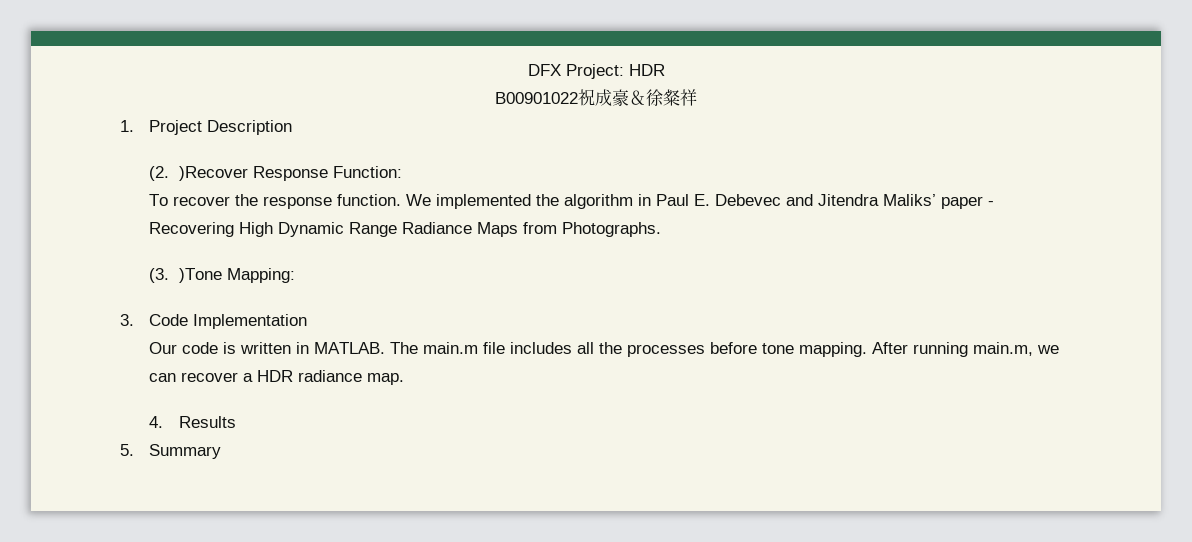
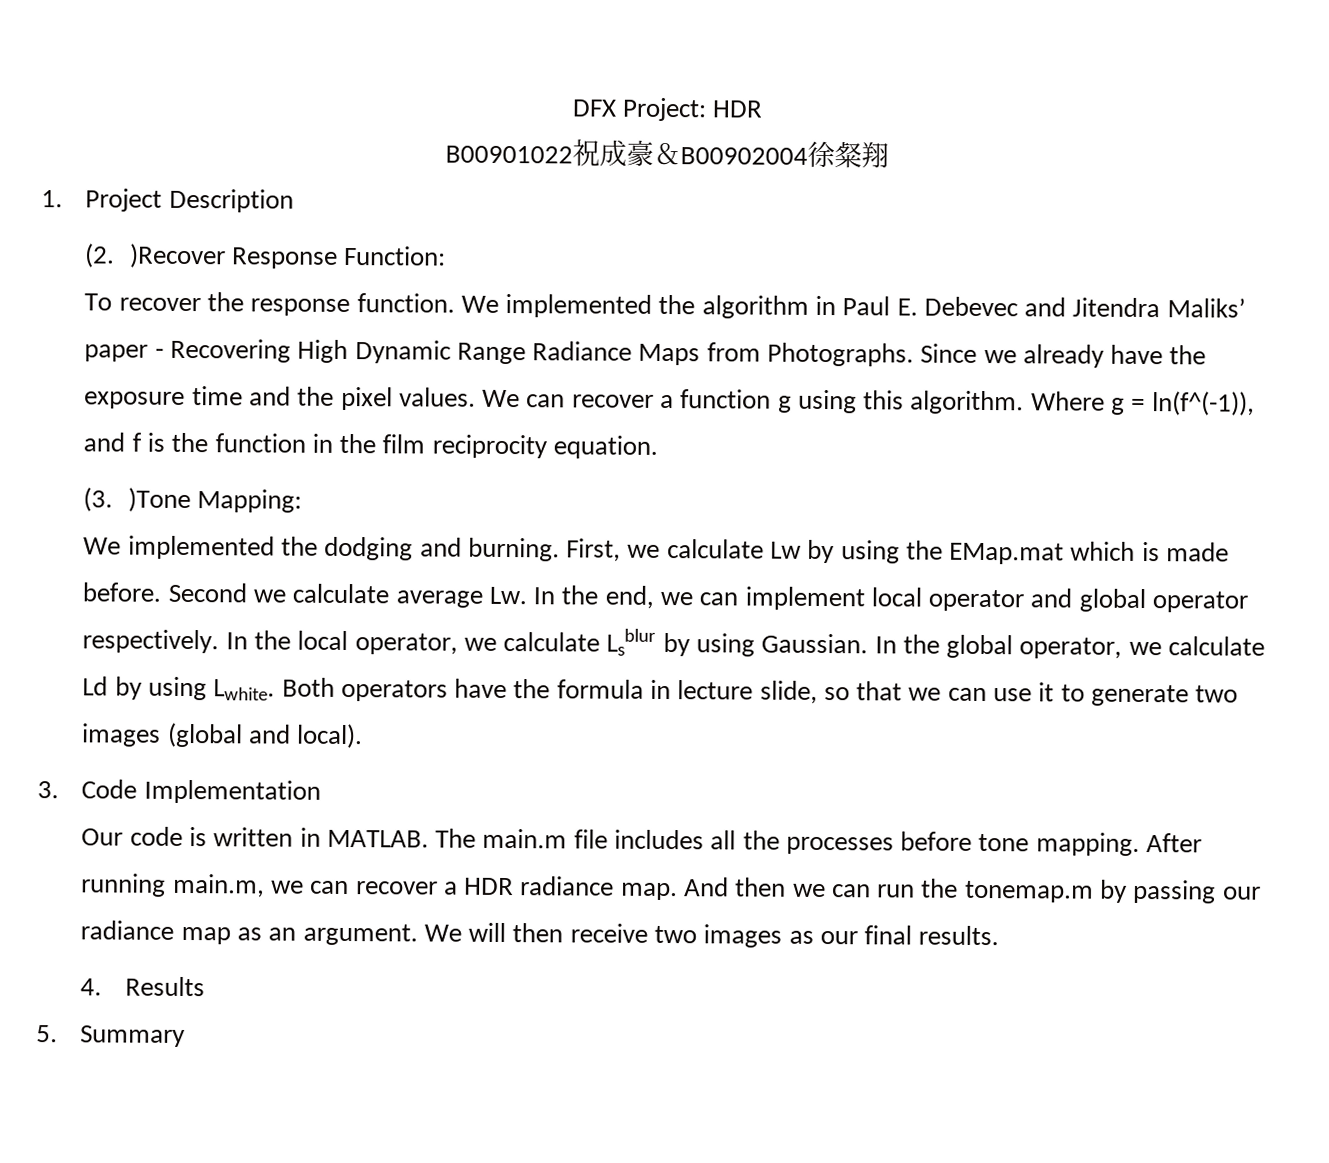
[646,89,697,107] 徐粲祥 -> [680,140,889,169] B00902004徐粲翔
[149,268,295,283] // (3. )Tone Mapping: -> [920,343,1207,368] [84,386,1255,416] [83,432,658,459] [83,487,302,513] [83,535,1229,565] [82,582,1248,613] [82,628,1265,659] [82,676,1239,707] [81,722,364,749] Since we already have the exposure time and the pixel values. We can recover a function g using this algorithm. Where g = ln(f^(-1)), and f is the function in the film reciprocity equation. // (3. )Tone Mapping: // We implemented the dodging and burning. First, we calculate Lw by using the EMap.mat which is made before. Second we calculate average Lw. In the end, we can implement local operator and global operator respectively. In the local operator, we calculate Lsblur by using Gaussian. In the global operator, we calculate Ld by using Lwhite. Both operators have the formula in lecture slide, so that we can use it to generate two images (global and local).
(405, 379) none -> [683,877,1261,904] [80,920,1000,948] And then we can run the tonemap.m by passing our radiance map as an argument. We will then receive two images as our final results.

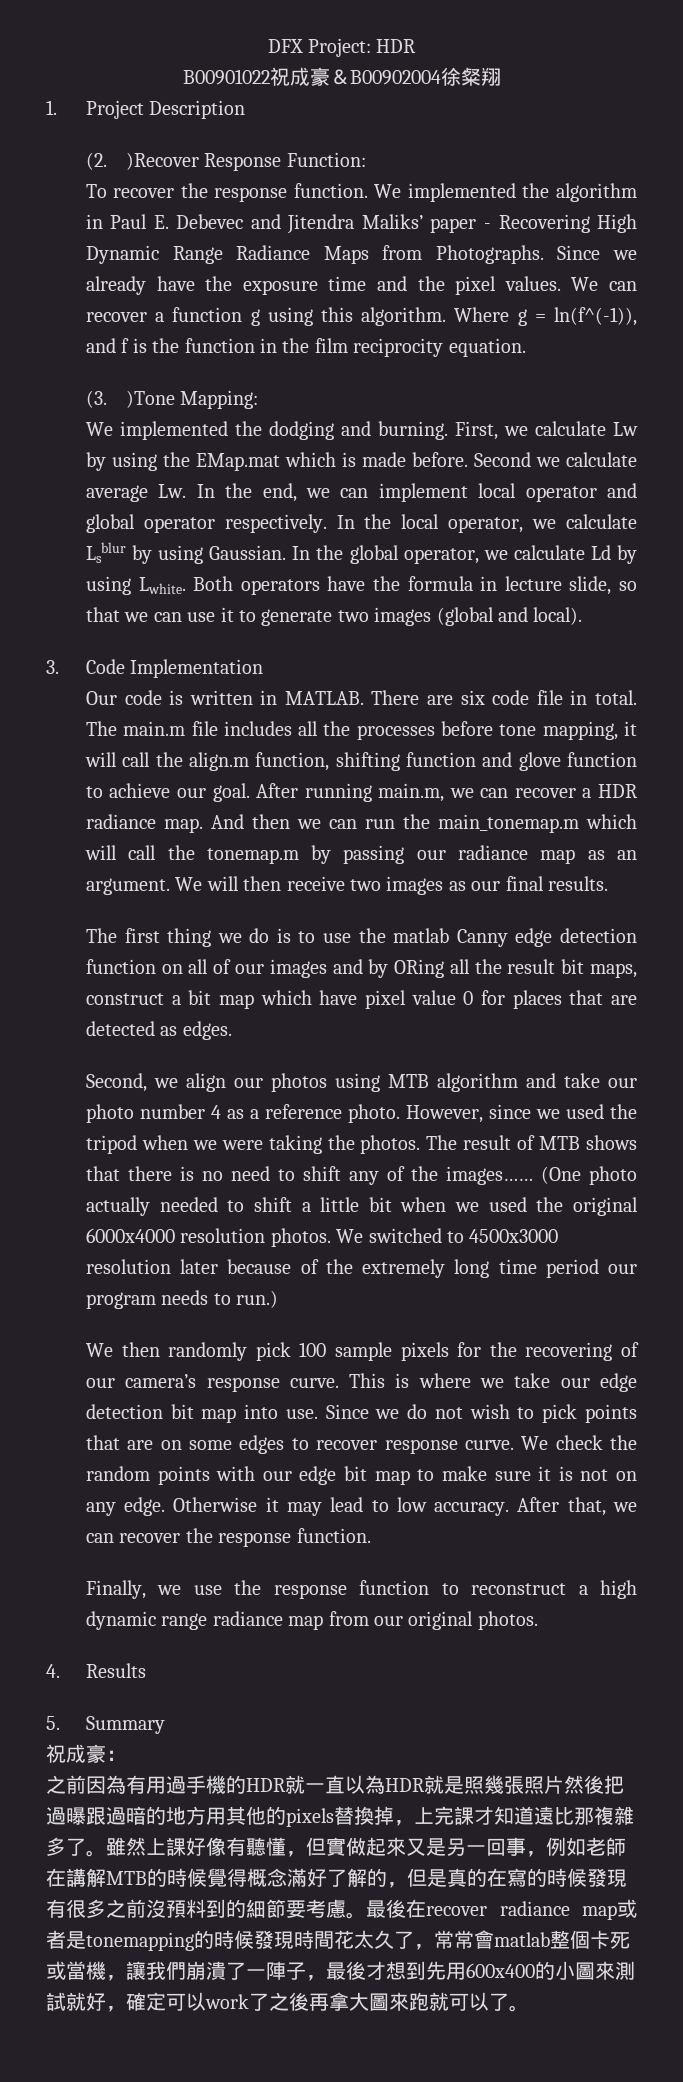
(429, 838) none -> [371,690,638,705] There are six code file in total.
[1035,832,1140,856] mapping. -> [542,721,638,740] [84,752,637,771] [85,783,250,802] mapping, it will call the align.m function, shifting function and glove function to achieve our goal.
(959, 888) none -> [437,814,638,833] [84,845,195,860] main_tonemap.m which will call the
[80,976,205,997] [36,1025,187,1048] 4. Results // 5. Summary -> [85,928,638,947] [85,959,637,978] [85,990,638,1009] [85,1021,232,1040] [85,1073,637,1092] [85,1104,637,1123] [85,1135,638,1154] [85,1166,637,1185] [85,1197,638,1216] [85,1228,559,1247] [85,1259,638,1278] [85,1290,279,1309] [85,1342,639,1361] [85,1373,638,1392] [85,1404,637,1423] [85,1435,637,1454] [85,1466,637,1485] [85,1497,637,1516] [85,1528,371,1547] [85,1580,638,1599] [85,1611,538,1630] [46,1663,146,1678] [46,1716,165,1734] [46,1744,126,1763] [46,1775,624,1794] [46,1806,634,1827] [46,1837,626,1857] [46,1868,627,1888] [46,1899,637,1920] [46,1930,630,1951] [46,1961,635,1981] [46,1992,529,2012] The first thing we do is to use the matlab Canny edge detection function on all of our images and by ORing all the result bit maps, construct a bit map which have pixel value 0 for places that are detected as edges. // Second, we align our photos using MTB algorithm and take our photo number 4 as a reference photo. However, since we used the tripod when we were taking the photos. The result of MTB shows that there is no need to shift any of the images…… (One photo actually needed to shift a little bit when we used the original 6000x4000 resolution photos. We switched to 4500x3000 resolution later because of the extremely long time period our program needs to run.) // We then randomly pick 100 sample pixels for the recovering of our camera’s response curve. This is where we take our edge detection bit map into use. Since we do not wish to pick points that are on some edges to recover response curve. We check the random points with our edge bit map to make sure it is not on any edge. Otherwise it may lead to low accuracy. After that, we can recover the response function. // Finally, we use the response function to reconstruct a high dynamic range radiance map from our original photos. // 4. Results // 5. Summary // 祝成豪： // 之前因為有用過手機的HDR就一直以為HDR就是照幾張照片然後把過曝跟過暗的地方用其他的pixels替換掉，上完課才知道遠比那複雜多了。雖然上課好像有聽懂，但實做起來又是另一回事，例如老師在講解MTB的時候覺得概念滿好了解的，但是真的在寫的時候發現有很多之前沒預料到的細節要考慮。最後在recover radiance map或者是tonemapping的時候發現時間花太久了，常常會matlab整個卡死或當機，讓我們崩潰了一陣子，最後才想到先用600x400的小圖來測試就好，確定可以work了之後再拿大圖來跑就可以了。

